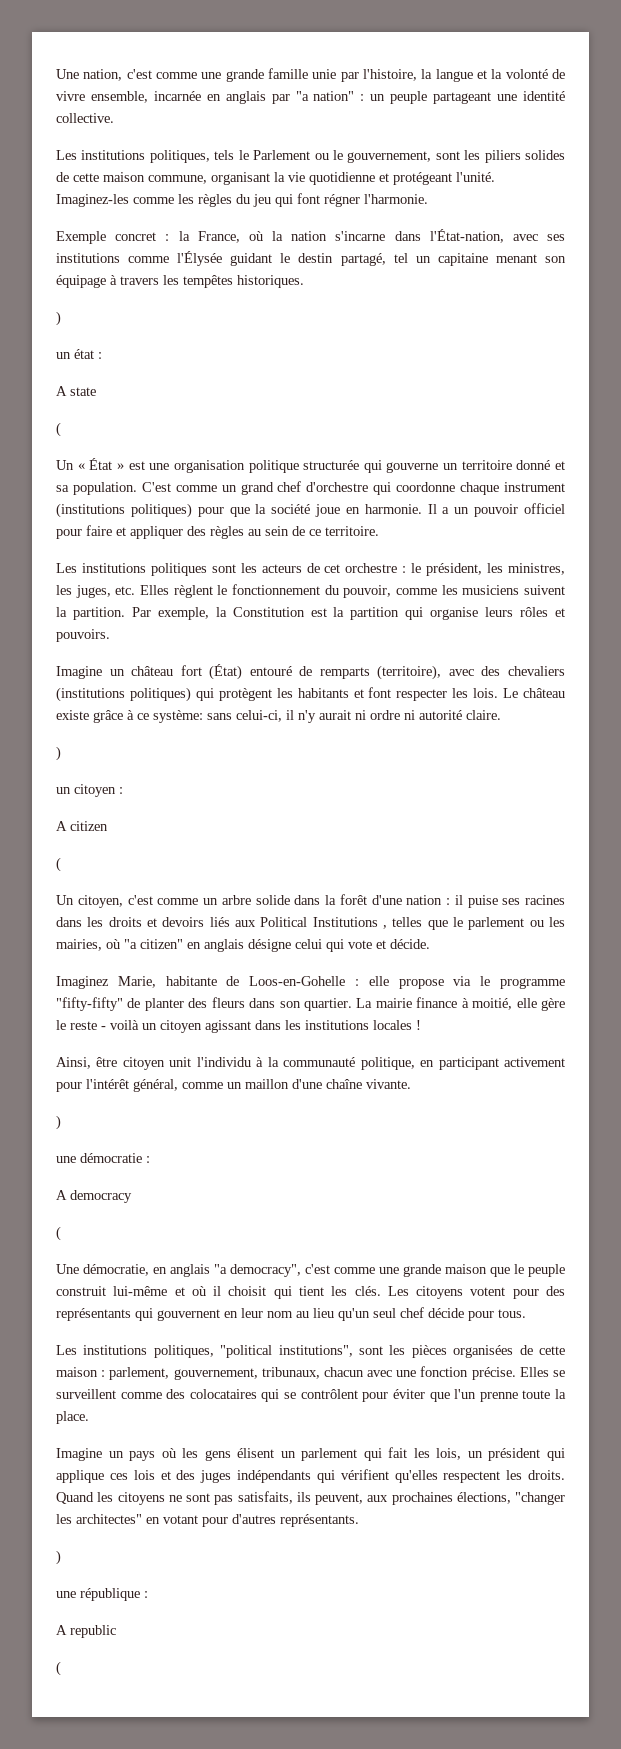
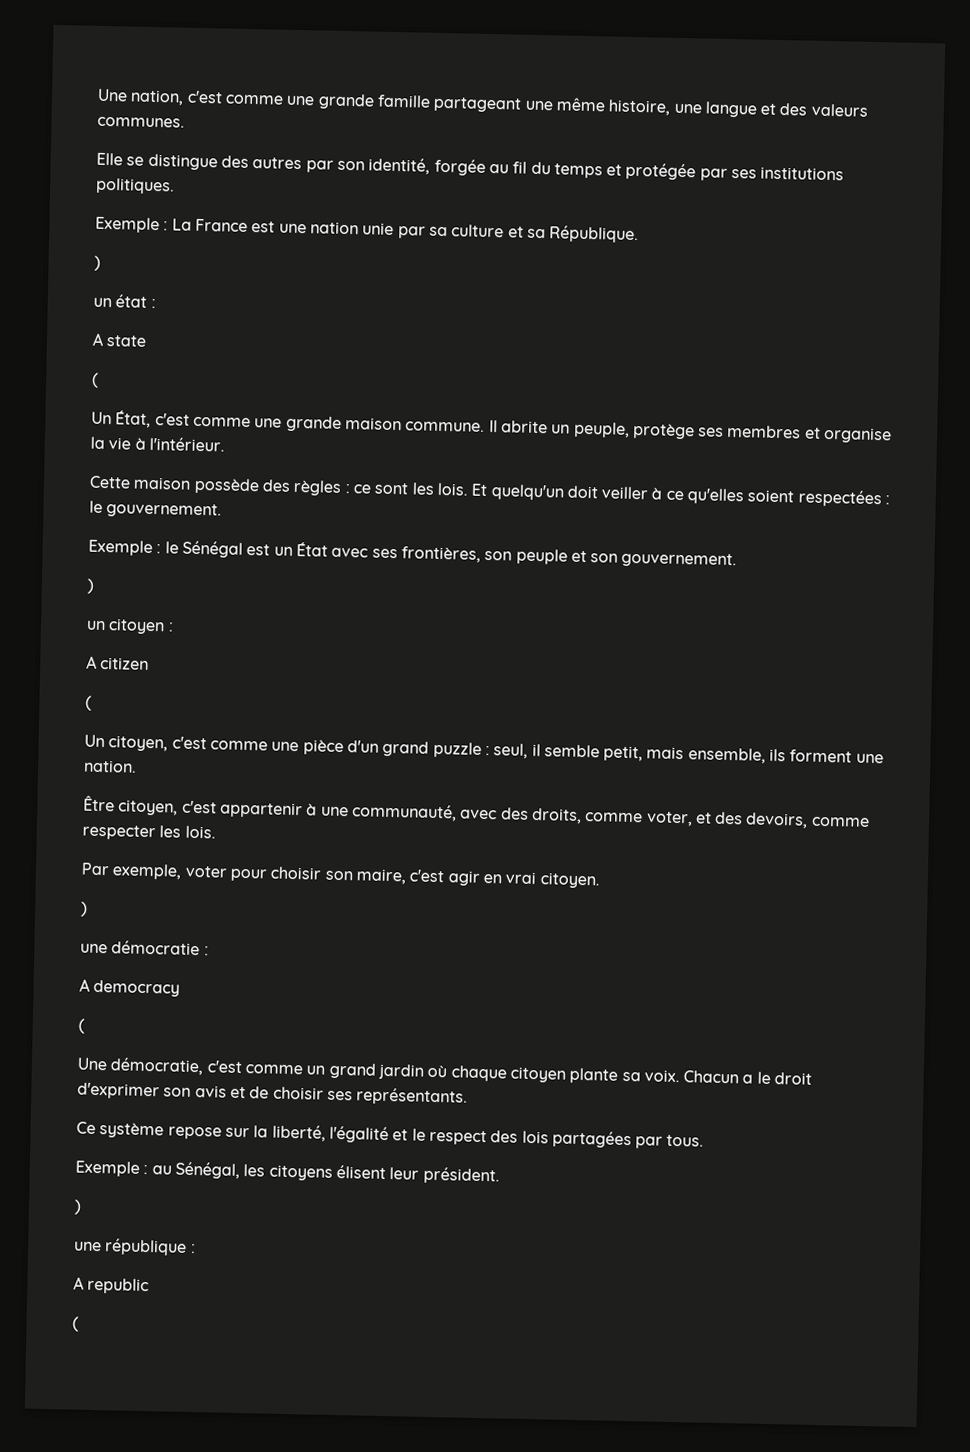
[312,69,565,82] [56,91,565,104] [56,113,114,123] [56,150,566,163] [56,172,495,185] [56,193,428,207] [56,229,565,244] [56,251,566,266] [56,275,304,288] unie par l'histoire, la langue et la volonté de vivre ensemble, incarnée en anglais par "a nation" : un peuple partageant une identité collective. // Les institutions politiques, tels le Parlement ou le gouvernement, sont les piliers solides de cette maison commune, organisant la vie quotidienne et protégeant l'unité. Imaginez-les comme les règles du jeu qui font régner l'harmonie. // Exemple concret : la France, où la nation s'incarne dans l'État-nation, avec ses institutions comme l'Élysée guidant le destin partagé, tel un capitaine menant son équipage à travers les tempêtes historiques. -> [433,96,868,118] [97,116,185,128] [96,152,845,181] [95,177,175,195] [95,216,640,244] partageant une même histoire, une langue et des valeurs communes. // Elle se distingue des autres par son identité, forgée au fil du temps et protégée par ses institutions politiques. // Exemple : La France est une nation unie par sa culture et sa République.
[77,458,566,473] [56,481,566,495] [56,503,566,518] [56,525,379,539] [56,563,565,576] [56,584,566,598] [56,607,565,620] [56,629,110,642] [56,664,565,680] [56,687,566,702] [56,710,501,723] « État » est une organisation politique structurée qui gouverne un territoire donné et sa population. C'est comme un grand chef d'orchestre qui coordonne chaque instrument (institutions politiques) pour que la société joue en harmonie. Il a un pouvoir officiel pour faire et appliquer des règles au sein de ce territoire. // Les institutions politiques sont les acteurs de cet orchestre : le président, les ministres, les juges, etc. Elles règlent le fonctionnement du pouvoir, comme les musiciens suivent la partition. Par exemple, la Constitution est la partition qui organise leurs rôles et pouvoirs. // Imagine un château fort (État) entouré de remparts (territoire), avec des chevaliers (institutions politiques) qui protègent les habitants et font respecter les lois. Le château existe grâce à ce système: sans celui-ci, il n'y aurait ni ordre ni autorité claire. -> [115,410,893,444] [90,436,225,452] [89,475,891,508] [89,500,223,519] [88,539,738,569] État, c'est comme une grande maison commune. Il abrite un peuple, protège ses membres et organise la vie à l'intérieur. // Cette maison possède des règles : ce sont les lois. Et quelqu'un doit veiller à ce qu'elles soient respectées : le gouvernement. // Exemple : le Sénégal est un État avec ses frontières, son peuple et son gouvernement.
[203,894,565,908] [56,917,565,930] [56,939,430,952] [56,976,566,989] [56,997,565,1011] [56,1020,421,1033] [56,1057,565,1070] [56,1079,411,1092] un arbre solide dans la forêt d'une nation : il puise ses racines dans les droits et devoirs liés aux Political Institutions , telles que le parlement ou les mairies, où "a citizen" en anglais désigne celui qui vote et décide. // Imaginez Marie, habitante de Loos-en-Gohelle : elle propose via le programme "fifty-fifty" de planter des fleurs dans son quartier. La mairie finance à moitié, elle gère le reste - voilà un citoyen agissant dans les institutions locales ! // Ainsi, être citoyen unit l'individu à la communauté politique, en participant activement pour l'intérêt général, comme un maillon d'une chaîne vivante. -> [271,739,884,764] [83,759,137,773] [83,795,870,829] [82,824,216,841] [81,862,600,889] une pièce d'un grand puzzle : seul, il semble petit, mais ensemble, ils forment une nation. // Être citoyen, c'est appartenir à une communauté, avec des droits, comme voter, et des devoirs, comme respecter les lois. // Par exemple, voter pour choisir son maire, c'est agir en vrai citoyen.
[153,1264,565,1277] [56,1286,565,1299] [56,1307,526,1321] [56,1345,565,1358] [56,1366,565,1380] [56,1389,567,1402] [56,1411,89,1424] [56,1447,566,1461] [56,1469,565,1483] [56,1491,565,1505] [56,1514,359,1527] en anglais "a democracy", c'est comme une grande maison que le peuple construit lui‑même et où il choisit qui tient les clés. Les citoyens votent pour des représentants qui gouvernent en leur nom au lieu qu'un seul chef décide pour tous. // Les institutions politiques, "political institutions", sont les pièces organisées de cette maison : parlement, gouvernement, tribunaux, chacun avec une fonction précise. Elles se surveillent comme des colocataires qui se contrôlent pour éviter que l'un prenne toute la place. // Imagine un pays où les gens élisent un parlement qui fait les lois, un président qui applique ces lois et des juges indépendants qui vérifient qu'elles respectent les droits. Quand les citoyens ne sont pas satisfaits, ils peuvent, aux prochaines élections, "changer les architectes" en votant pour d'autres représentants. -> [206,1060,813,1085] [77,1082,469,1106] [76,1121,705,1149] [75,1160,500,1185] c'est comme un grand jardin où chaque citoyen plante sa voix. Chacun a le droit d'exprimer son avis et de choisir ses représentants. // Ce système repose sur la liberté, l'égalité et le respect des lois partagées par tous. // Exemple : au Sénégal, les citoyens élisent leur président.

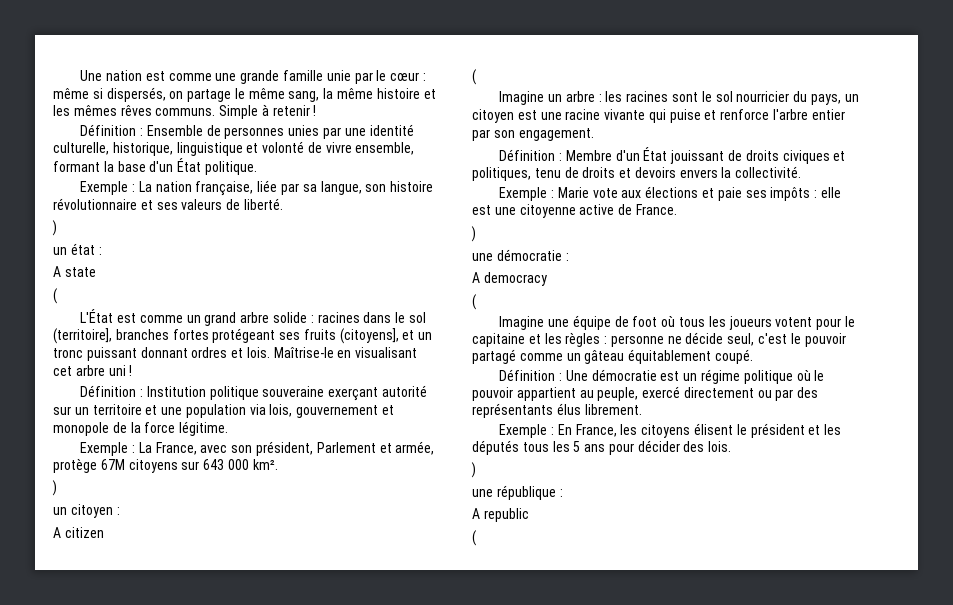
[97,88,223,106] Une nation, c'est -> [80,70,165,81] Une nation est
[433,96,868,118] [97,116,185,128] [96,152,845,181] [95,177,175,195] [95,216,640,244] partageant une même histoire, une langue et des valeurs communes. // Elle se distingue des autres par son identité, forgée au fil du temps et protégée par ses institutions politiques. // Exemple : La France est une nation unie par sa culture et sa République. -> [326,70,426,84] [53,87,436,102] [53,104,317,119] [80,124,414,139] [53,141,415,156] [53,158,257,175] [80,180,434,196] [53,198,283,210] unie par le cœur : même si dispersés, on partage le même sang, la même histoire et les mêmes rêves communs. Simple à retenir ! // Définition : Ensemble de personnes unies par une identité culturelle, historique, linguistique et volonté de vivre ensemble, formant la base d'un État politique. // Exemple : La nation française, liée par sa langue, son histoire révolutionnaire et ses valeurs de liberté.
[91,410,893,444] [90,436,225,452] [89,475,891,508] [89,500,223,519] [88,539,738,569] Un État, c'est comme une grande maison commune. Il abrite un peuple, protège ses membres et organise la vie à l'intérieur. // Cette maison possède des règles : ce sont les lois. Et quelqu'un doit veiller à ce qu'elles soient respectées : le gouvernement. // Exemple : le Sénégal est un État avec ses frontières, son peuple et son gouvernement. -> [80,309,426,326] [53,328,433,344] [53,347,418,361] [53,365,133,376] [80,385,428,401] [53,404,395,418] [53,421,229,436] [80,441,435,456] [53,458,278,473] L'État est comme un grand arbre solide : racines dans le sol (territoire], branches fortes protégeant ses fruits (citoyens], et un tronc puissant donnant ordres et lois. Maîtrise-le en visualisant cet arbre uni ! // Définition : Institution politique souveraine exerçant autorité sur un territoire et une population via lois, gouvernement et monopole de la force légitime. // Exemple : La France, avec son président, Parlement et armée, protège 67M citoyens sur 643 000 km².
[84,734,884,764] [83,759,137,773] [83,795,870,829] [82,824,216,841] [81,862,600,889] Un citoyen, c'est comme une pièce d'un grand puzzle : seul, il semble petit, mais ensemble, ils forment une nation. // Être citoyen, c'est appartenir à une communauté, avec des droits, comme voter, et des devoirs, comme respecter les lois. // Par exemple, voter pour choisir son maire, c'est agir en vrai citoyen. -> [499,91,859,105] [472,109,845,123] [472,128,594,141] [499,147,846,164] [472,166,802,181] [499,186,841,201] [472,204,677,218] Imagine un arbre : les racines sont le sol nourricier du pays, un citoyen est une racine vivante qui puise et renforce l'arbre entier par son engagement. // Définition : Membre d'un État jouissant de droits civiques et politiques, tenu de droits et devoirs envers la collectivité. // Exemple : Marie vote aux élections et paie ses impôts : elle est une citoyenne active de France.
[77,1057,813,1085] [77,1082,469,1106] [76,1121,705,1149] [75,1160,240,1179] Une démocratie, c'est comme un grand jardin où chaque citoyen plante sa voix. Chacun a le droit d'exprimer son avis et de choisir ses représentants. // Ce système repose sur la liberté, l'égalité et le respect des lois partagées par tous. // Exemple : au Sénégal, -> [499,315,855,330] [472,332,846,347] [472,349,753,364] [499,369,825,384] [472,386,819,401] [472,403,642,418] [499,424,617,438] Imagine une équipe de foot où tous les joueurs votent pour le capitaine et les règles : personne ne décide seul, c'est le pouvoir partagé comme un gâteau équitablement coupé. // Définition : Une démocratie est un régime politique où le pouvoir appartient au peuple, exercé directement ou par des représentants élus librement. // Exemple : En France,
[389,1166,500,1185] leur président. -> [736,423,842,438] [472,440,732,455] le président et les députés tous les 5 ans pour décider des lois.

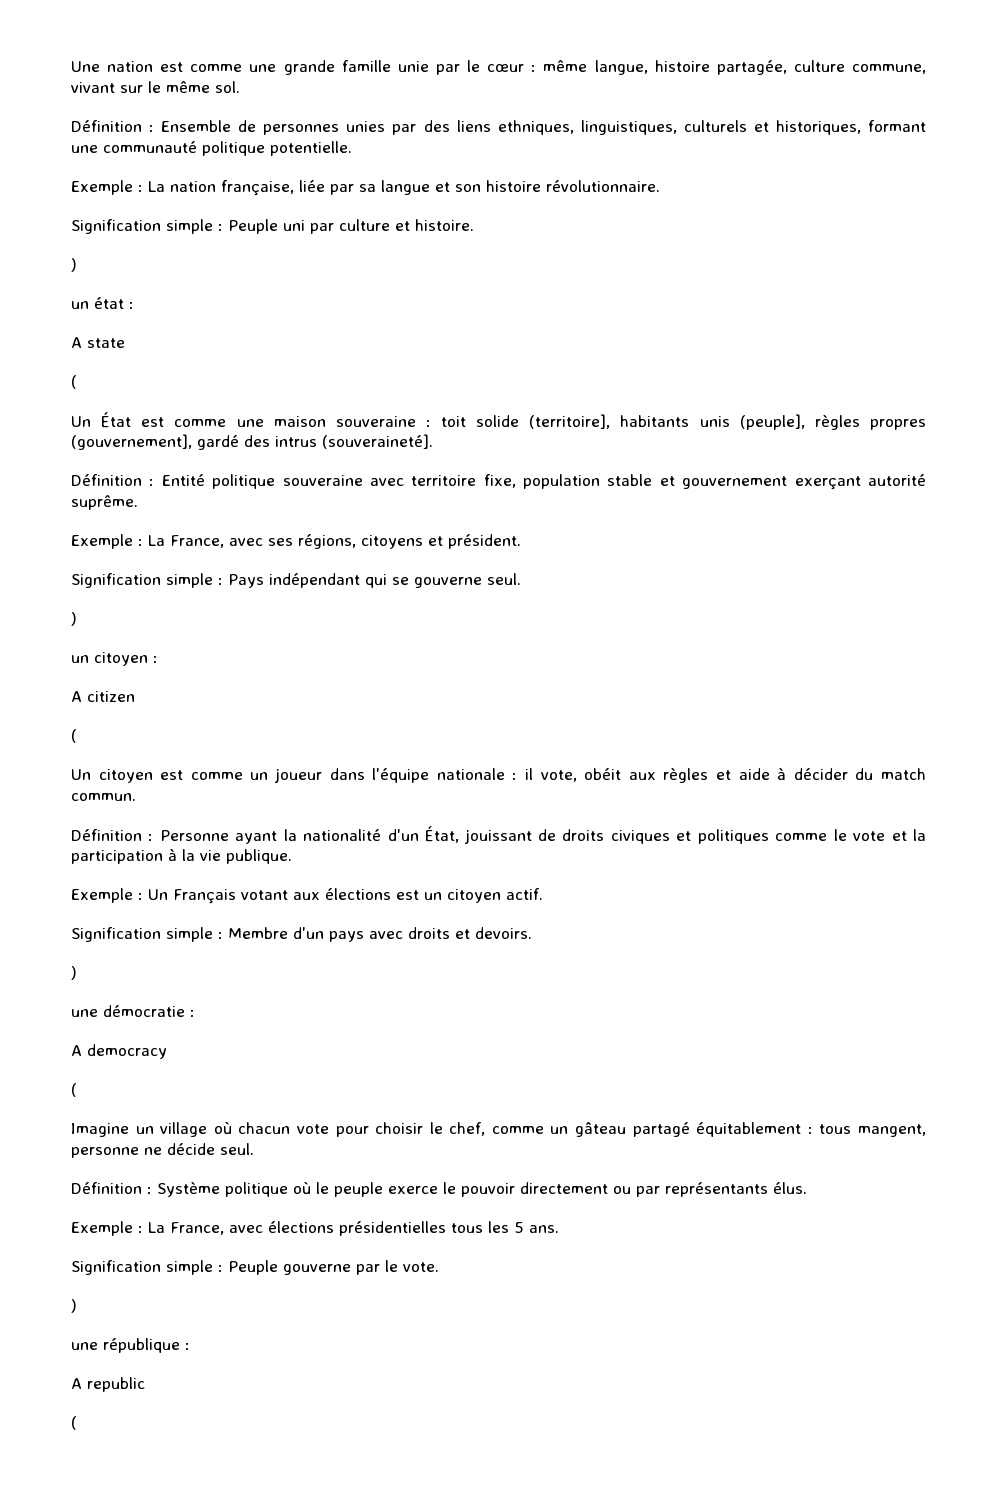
[92,87,436,102] [53,104,317,119] si dispersés, on partage le même sang, la même histoire et les mêmes rêves communs. Simple à retenir ! -> [594,60,927,75] [71,81,240,93] langue, histoire partagée, culture commune, vivant sur le même sol.
[344,124,414,136] [53,141,415,156] [53,158,257,175] une identité culturelle, historique, linguistique et volonté de vivre ensemble, formant la base d'un État politique. -> [423,120,926,135] [71,141,352,156] des liens ethniques, linguistiques, culturels et historiques, formant une communauté politique potentielle.
[320,181,434,195] [53,198,283,210] langue, son histoire révolutionnaire et ses valeurs de liberté. -> [381,180,660,195] [71,219,474,234] langue et son histoire révolutionnaire. // Signification simple : Peuple uni par culture et histoire.
[80,309,426,326] [53,328,433,344] [53,347,418,361] [53,365,133,376] [80,385,206,397] L'État est comme un grand arbre solide : racines dans le sol (territoire], branches fortes protégeant ses fruits (citoyens], et un tronc puissant donnant ordres et lois. Maîtrise-le en visualisant cet arbre uni ! // Définition : Institution -> [71,412,926,430] [71,434,433,450] [71,474,205,486] Un État est comme une maison souveraine : toit solide (territoire], habitants unis (peuple], règles propres (gouvernement], gardé des intrus (souveraineté]. // Définition : Entité
[328,385,428,401] [53,404,395,418] [53,421,229,436] [80,441,435,456] [53,458,278,473] exerçant autorité sur un territoire et une population via lois, gouvernement et monopole de la force légitime. // Exemple : La France, avec son président, Parlement et armée, protège 67M citoyens sur 643 000 km². -> [369,474,926,490] [71,495,138,510] [71,534,521,549] [71,573,521,588] avec territoire fixe, population stable et gouvernement exerçant autorité suprême. // Exemple : La France, avec ses régions, citoyens et président. // Signification simple : Pays indépendant qui se gouverne seul.
[499,91,859,105] [472,109,845,123] [472,128,594,141] [499,147,668,161] Imagine un arbre : les racines sont le sol nourricier du pays, un citoyen est une racine vivante qui puise et renforce l'arbre entier par son engagement. // Définition : Membre d'un État -> [71,767,927,783] [71,793,136,801] [71,826,460,844] Un citoyen est comme un joueur dans l'équipe nationale : il vote, obéit aux règles et aide à décider du match commun. // Définition : Personne ayant la nationalité d'un État,
[472,166,802,181] [499,186,841,201] [472,204,677,218] politiques, tenu de droits et devoirs envers la collectivité. // Exemple : Marie vote aux élections et paie ses impôts : elle est une citoyenne active de France. -> [697,829,927,844] [71,848,292,864] [71,888,543,904] [71,927,532,942] politiques comme le vote et la participation à la vie publique. // Exemple : Un Français votant aux élections est un citoyen actif. // Signification simple : Membre d'un pays avec droits et devoirs.
[548,315,855,330] [472,332,846,347] [472,349,753,364] [499,369,825,384] [472,386,819,401] [472,403,642,418] [499,423,842,438] [472,440,732,455] une équipe de foot où tous les joueurs votent pour le capitaine et les règles : personne ne décide seul, c'est le pouvoir partagé comme un gâteau équitablement coupé. // Définition : Une démocratie est un régime politique où le pouvoir appartient au peuple, exercé directement ou par des représentants élus librement. // Exemple : En France, les citoyens élisent le président et les députés tous les 5 ans pour décider des lois. -> [135,1122,927,1137] [71,1143,254,1158] [71,1182,807,1197] [71,1221,559,1236] [71,1260,439,1275] un village où chacun vote pour choisir le chef, comme un gâteau partagé équitablement : tous mangent, personne ne décide seul. // Définition : Système politique où le peuple exerce le pouvoir directement ou par représentants élus. // Exemple : La France, avec élections présidentielles tous les 5 ans. // Signification simple : Peuple gouverne par le vote.

